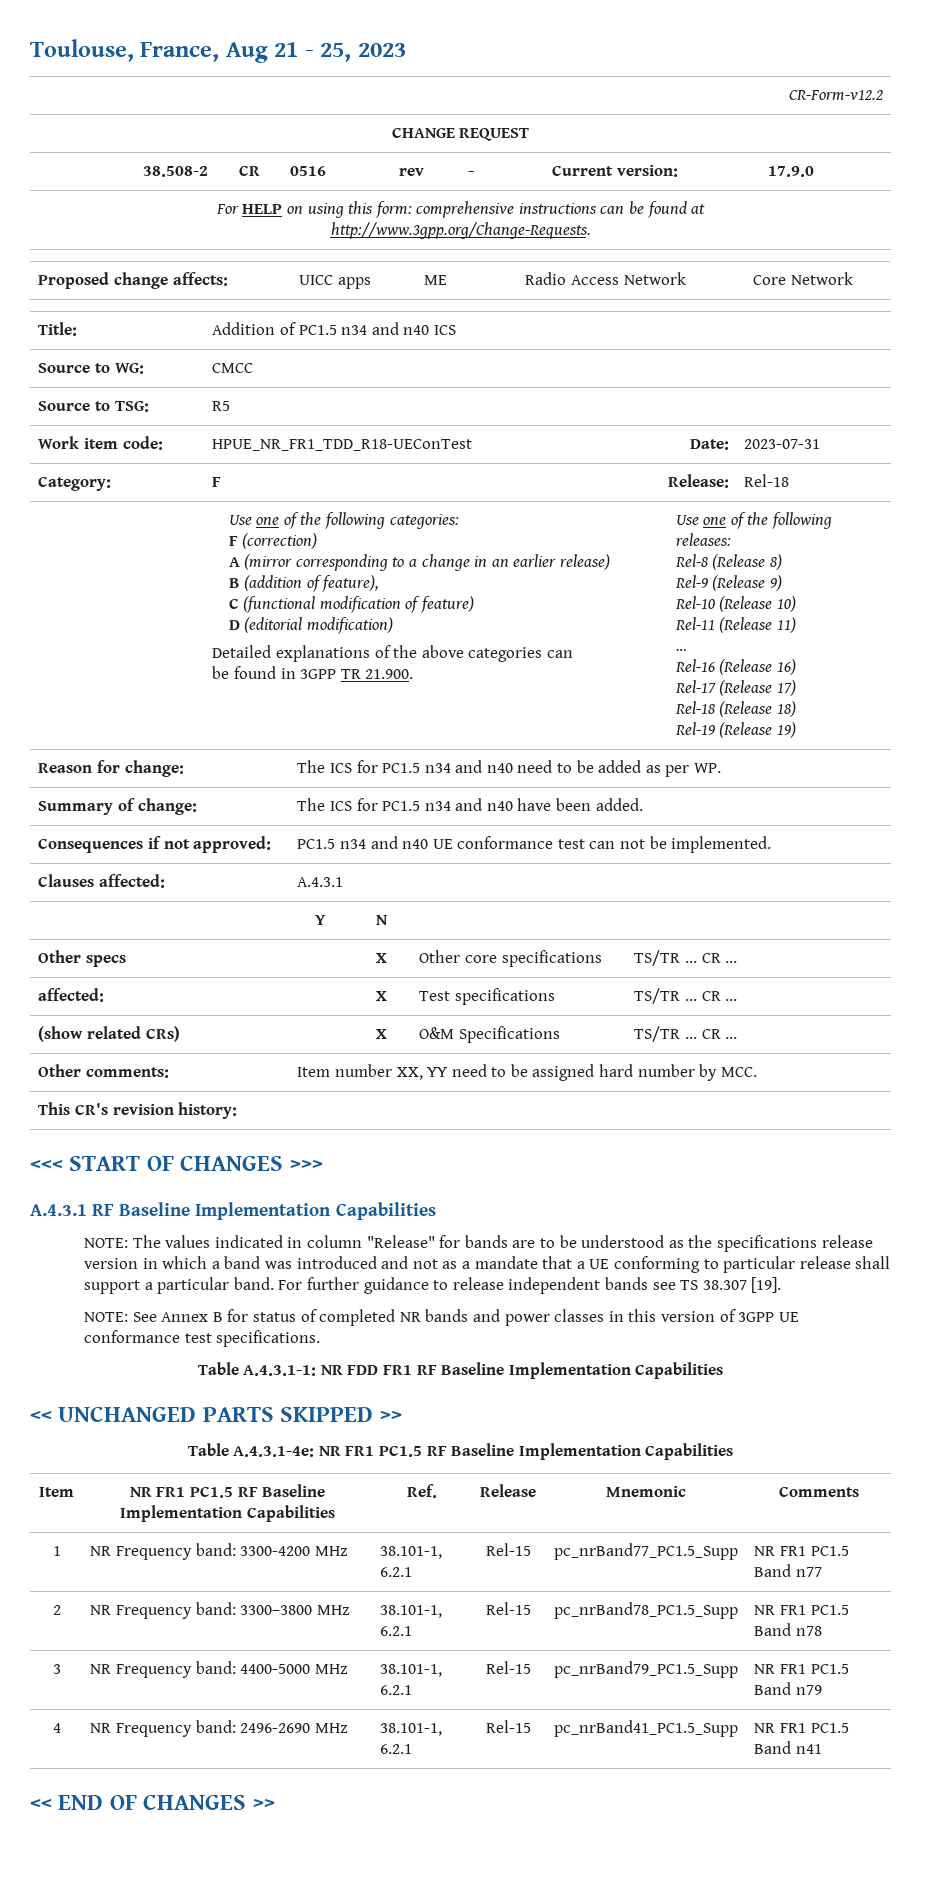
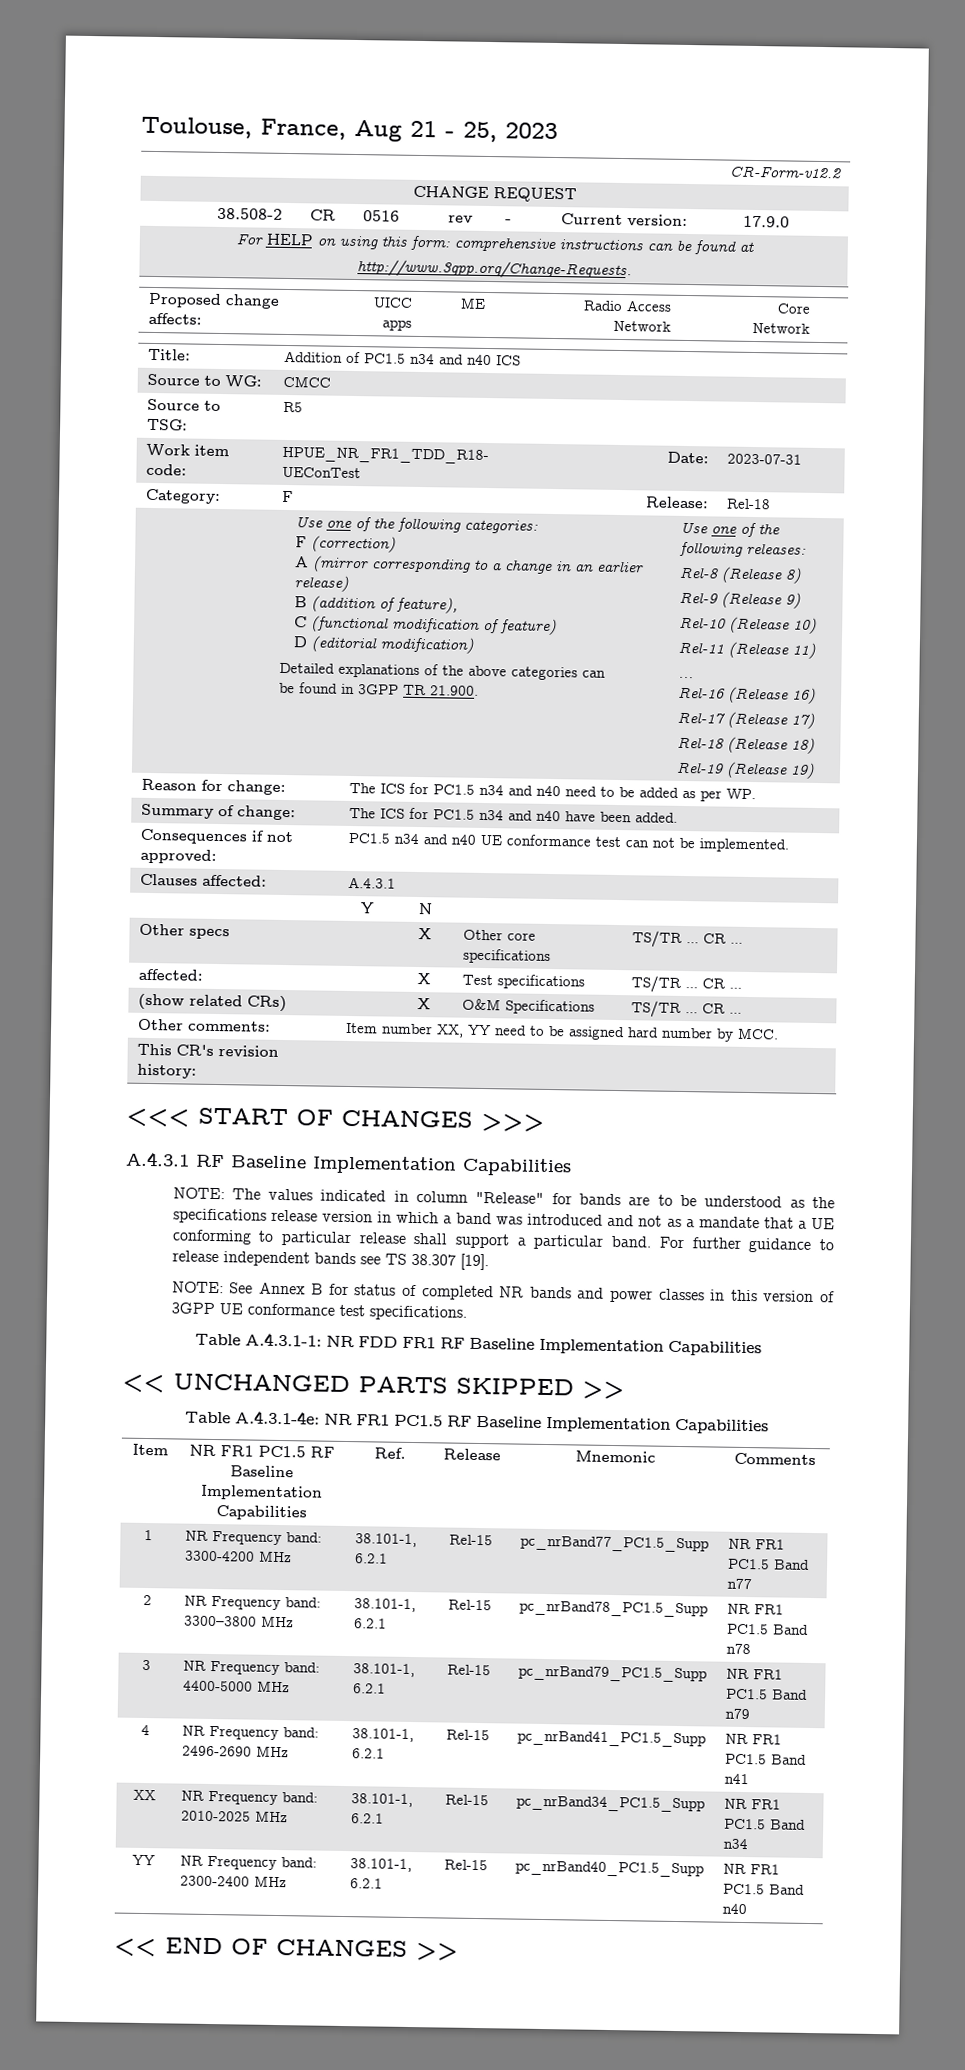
(822, 1749) none -> [133,1789,156,1801] [180,1790,318,1806] [180,1810,288,1823] [350,1793,413,1808] [350,1813,384,1824] [445,1794,489,1806] [516,1795,705,1813] [723,1798,781,1810] [723,1818,806,1830] [722,1838,748,1850] [132,1854,155,1866] [179,1855,317,1871] [179,1875,287,1888] [349,1858,412,1873] [349,1878,383,1889] [444,1859,488,1871] [515,1860,704,1878] [722,1863,780,1875] [722,1883,805,1895] [721,1903,747,1915] // XX | NR Frequency band: 2010-2025 MHz | 38.101-1, 6.2.1 | Rel-15 | pc_nrBand34_PC1.5_Supp | NR FR1 PC1.5 Band n34 // YY | NR Frequency band: 2300-2400 MHz | 38.101-1, 6.2.1 | Rel-15 | pc_nrBand40_PC1.5_Supp | NR FR1 PC1.5 Band n40

